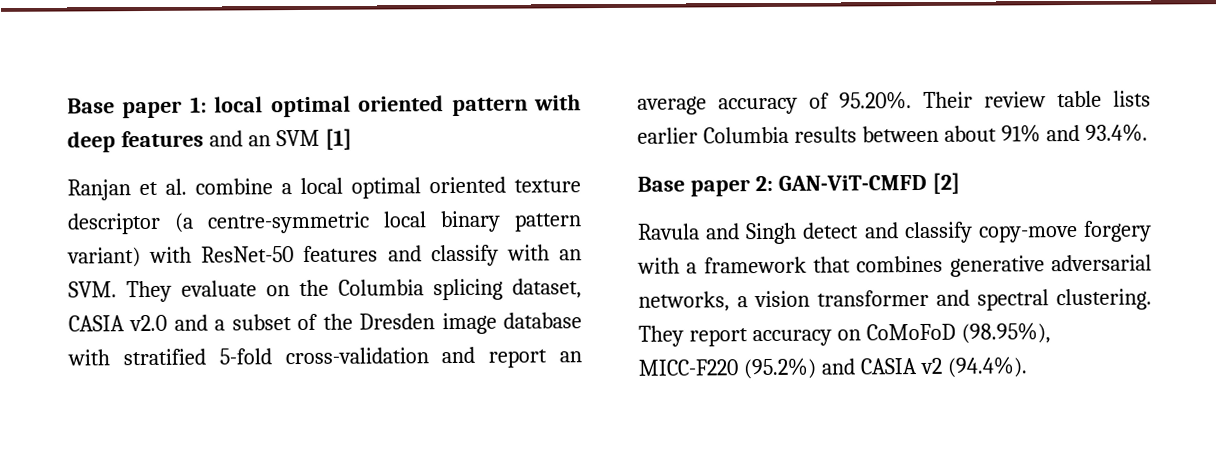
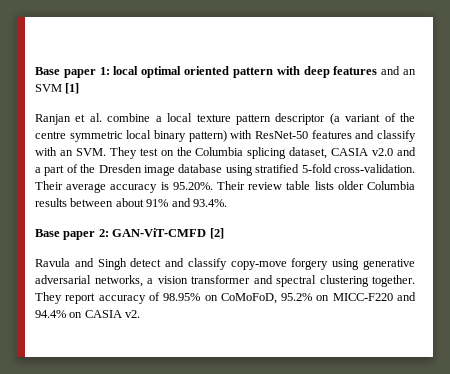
[351,176,581,199] [67,210,582,235] [67,247,141,268] optimal oriented texture descriptor (a centre-symmetric local binary pattern variant) -> [196,113,416,125] [35,130,227,142] texture pattern descriptor (a variant of the centre symmetric local binary pattern)
[181,280,257,297] evaluate -> [139,148,158,156] test
[231,314,292,331] subset -> [44,165,65,176] part
[67,349,110,366] with -> [225,165,253,176] using
[284,346,582,368] cross-validation and report an -> [334,164,415,173] [35,181,63,190] cross-validation. Their
[809,92,830,109] of -> [160,182,169,190] is
[637,127,698,144] earlier -> [337,181,364,190] older
[637,255,944,274] with a framework that combines -> [332,259,360,270] using
[1056,288,1152,311] clustering. -> [319,275,415,287] clustering together.
[836,322,1051,344] [638,356,1027,380] on CoMoFoD (98.95%), MICC-F220 (95.2%) and CASIA v2 (94.4%). -> [148,292,417,304] [35,310,141,318] of 98.95% on CoMoFoD, 95.2% on MICC-F220 and 94.4% on CASIA v2.

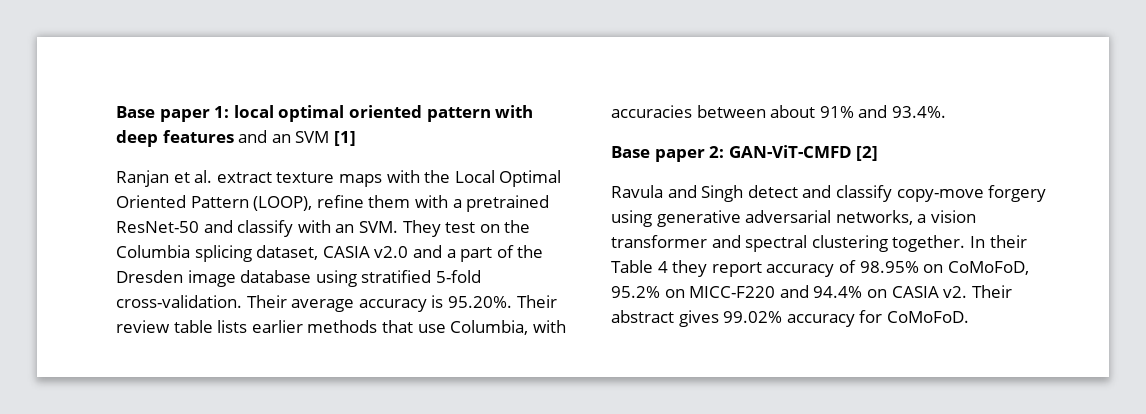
[107,113,416,125] [35,130,352,142] combine a local texture pattern descriptor (a variant of the centre symmetric local binary pattern) with ResNet-50 features -> [216,170,562,187] [116,195,550,212] [116,221,199,233] extract texture maps with the Local Optimal Oriented Pattern (LOOP), refine them with a pretrained ResNet-50
[337,181,415,190] [35,198,67,207] older Columbia results -> [251,320,566,335] [611,105,692,118] earlier methods that use Columbia, with accuracies
[35,292,62,304] They -> [969,235,1027,248] [611,260,708,277] In their Table 4 they
(141, 314) none -> [971,285,1012,298] [611,310,969,327] Their abstract gives 99.02% accuracy for CoMoFoD.

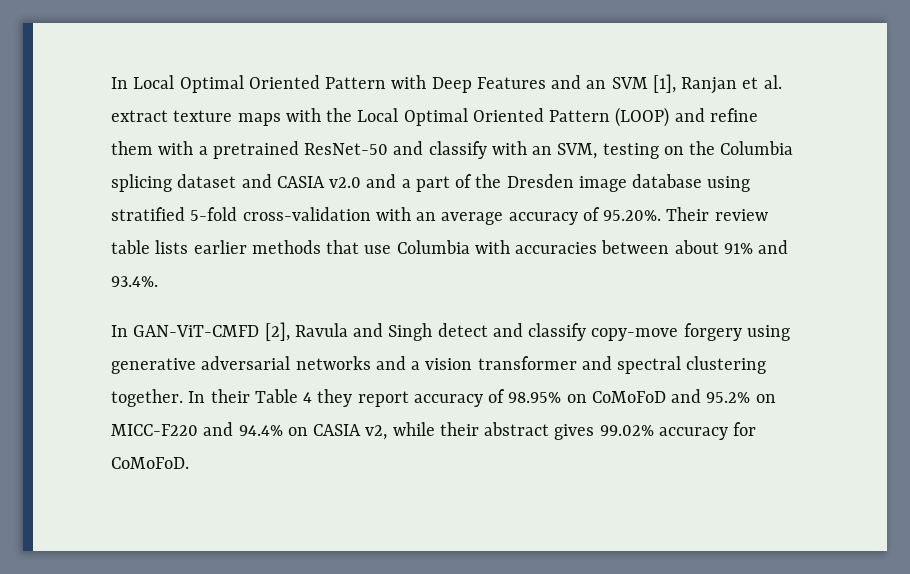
[116,105,534,122] [116,130,234,147] Base paper 1: local optimal oriented pattern with deep features -> [111,75,546,93] In Local Optimal Oriented Pattern with Deep Features
[333,131,356,146] [1] // -> [652,74,676,93] [1],
[253,196,313,211] (LOOP), -> [615,107,705,127] (LOOP) and
[358,220,476,237] SVM. They test -> [557,143,659,159] SVM, testing
[256,245,319,260] dataset, -> [177,174,272,188] dataset and
[116,295,287,308] cross-validation. Their -> [242,207,437,221] cross-validation with an
[431,295,444,308] is -> [582,207,600,221] of
[450,320,529,335] Columbia, -> [396,240,470,254] Columbia
[611,145,879,162] Base paper 2: GAN-ViT-CMFD [2] // -> [111,322,290,341] In GAN-ViT-CMFD [2],
[835,210,913,225] networks, -> [295,356,406,370] networks and
[947,261,1029,275] CoMoFoD, -> [591,389,702,403] CoMoFoD and
[943,285,1012,298] v2. Their -> [365,422,479,440] v2, while their

